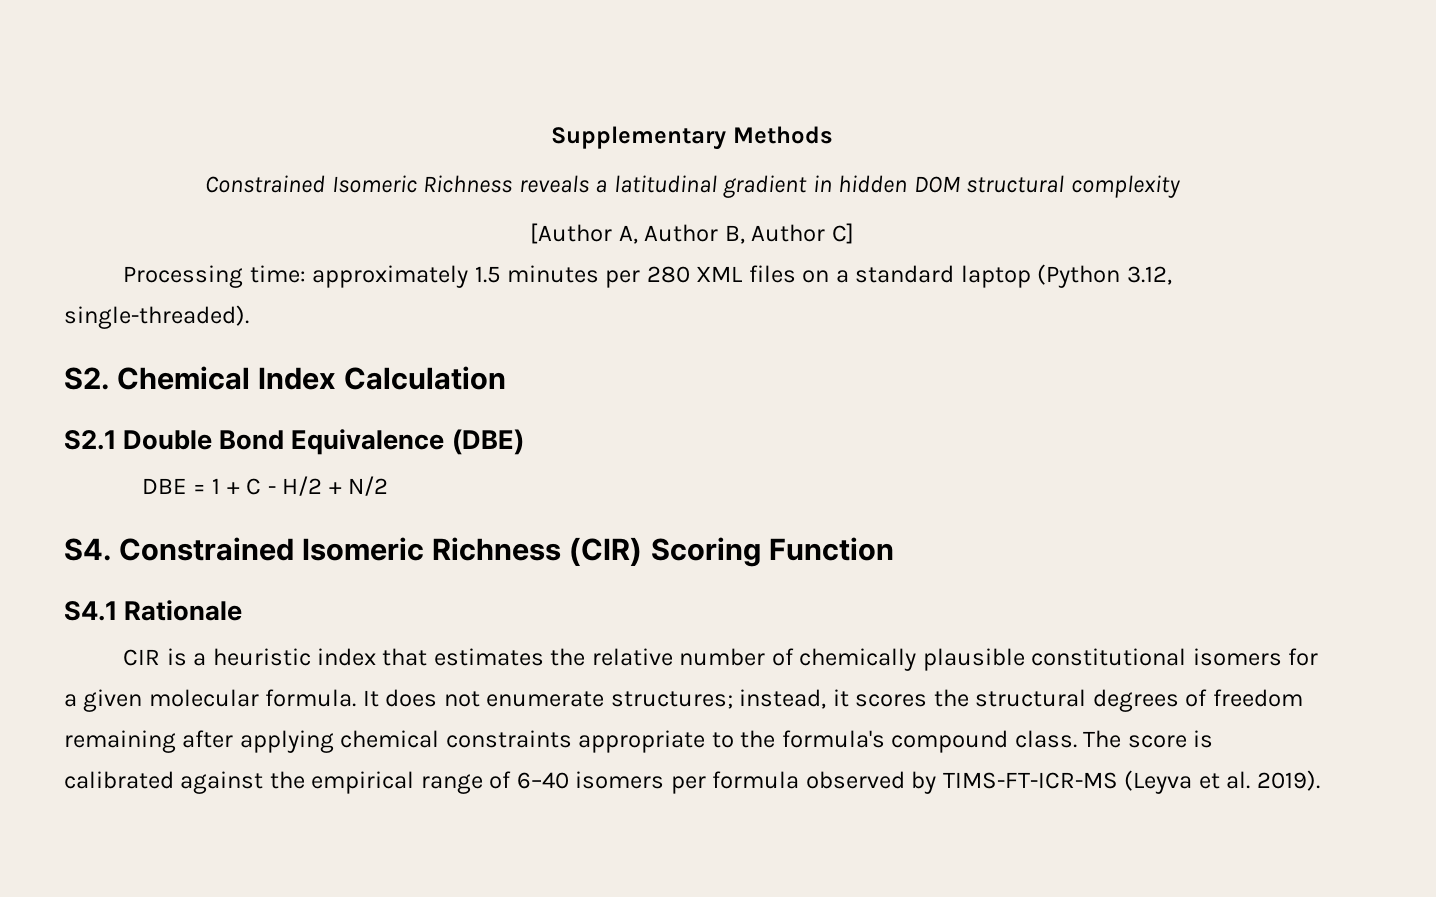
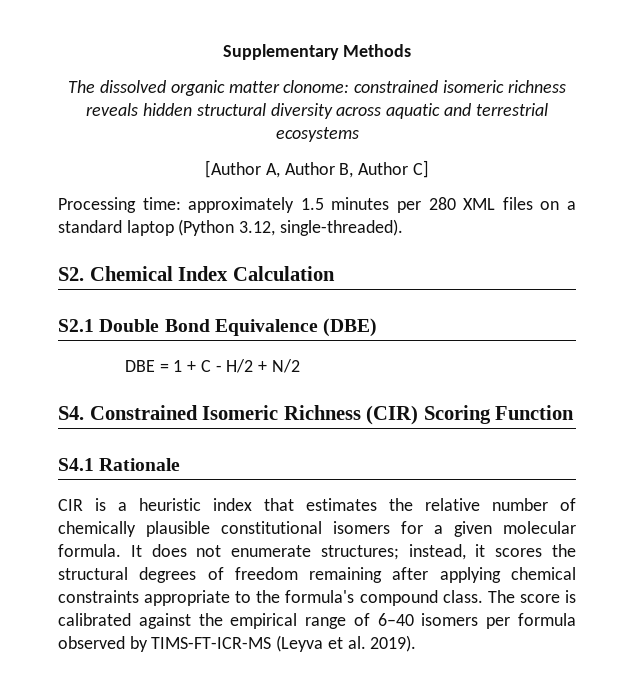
[205,175,1180,198] Constrained Isomeric Richness reveals a latitudinal gradient in hidden DOM structural complexity -> [68,80,566,96] [86,103,548,119] [275,127,359,142] The dissolved organic matter clonome: constrained isomeric richness reveals hidden structural diversity across aquatic and terrestrial ecosystems

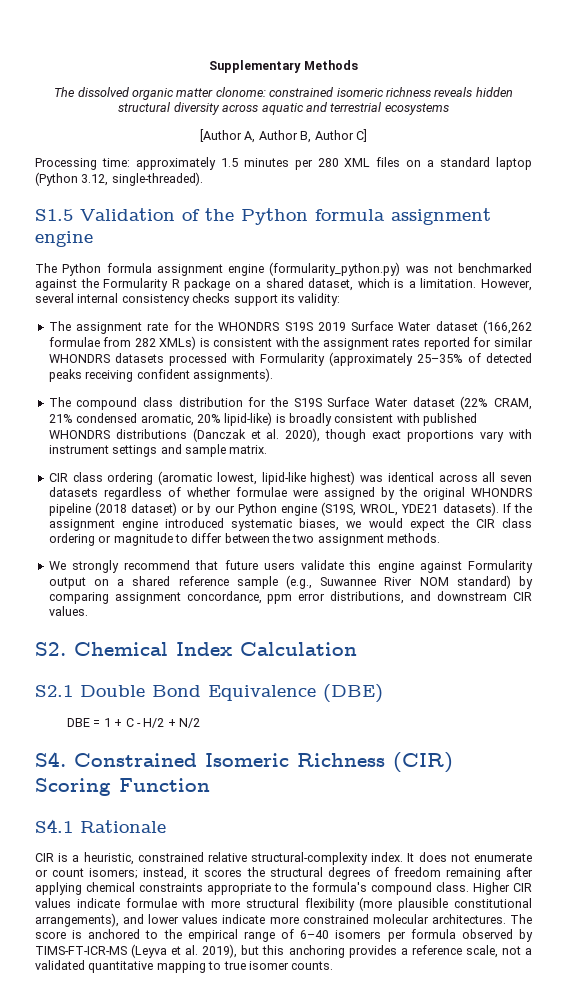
(403, 227) none -> [35,208,491,225] [35,231,93,247] [35,262,532,276] [35,278,533,291] [35,293,341,306] [48,320,532,334] [48,336,533,350] [48,352,532,366] [48,368,273,382] [48,396,533,410] [48,412,478,426] [48,428,533,442] [48,444,268,457] [48,471,532,485] [48,487,532,500] [48,502,532,516] [48,518,532,531] [48,533,441,546] [48,560,534,573] [48,575,533,589] [48,591,532,604] [48,606,88,616] // S1.5 Validation of the Python formula assignment engine // The Python formula assignment engine (formularity_python.py) was not benchmarked against the Formularity R package on a shared dataset, which is a limitation. However, several internal consistency checks support its validity: // The assignment rate for the WHONDRS S19S 2019 Surface Water dataset (166,262 formulae from 282 XMLs) is consistent with the assignment rates reported for similar WHONDRS datasets processed with Formularity (approximately 25–35% of detected peaks receiving confident assignments). // The compound class distribution for the S19S Surface Water dataset (22% CRAM, 21% condensed aromatic, 20% lipid-like) is broadly consistent with published WHONDRS distributions (Danczak et al. 2020), though exact proportions vary with instrument settings and sample matrix. // CIR class ordering (aromatic lowest, lipid-like highest) was identical across all seven datasets regardless of whether formulae were assigned by the original WHONDRS pipeline (2018 dataset) or by our Python engine (S19S, WROL, YDE21 datasets). If the assignment engine introduced systematic biases, we would expect the CIR class ordering or magnitude to differ between the two assignment methods. // We strongly recommend that future users validate this engine against Formularity output on a shared reference sample (e.g., Suwannee River NOM standard) by comparing assignment concordance, ppm error distributions, and downstream CIR values.
[139,498,576,511] [58,521,576,537] [58,544,121,557] heuristic index that estimates the relative number of chemically plausible constitutional isomers for a given molecular formula. -> [83,852,404,865] heuristic, constrained relative structural-complexity index.
[320,545,399,560] structures; -> [35,868,139,879] or count isomers;
(483, 596) none -> [473,882,532,895] [35,897,532,911] [35,913,506,927] Higher CIR values indicate formulae with more structural flexibility (more plausible constitutional arrangements), and lower values indicate more constrained molecular architectures.
[58,613,191,629] calibrated against -> [88,929,159,939] anchored to
[370,635,417,652] 2019). -> [202,944,532,958] [35,960,334,973] 2019), but this anchoring provides a reference scale, not a validated quantitative mapping to true isomer counts.

